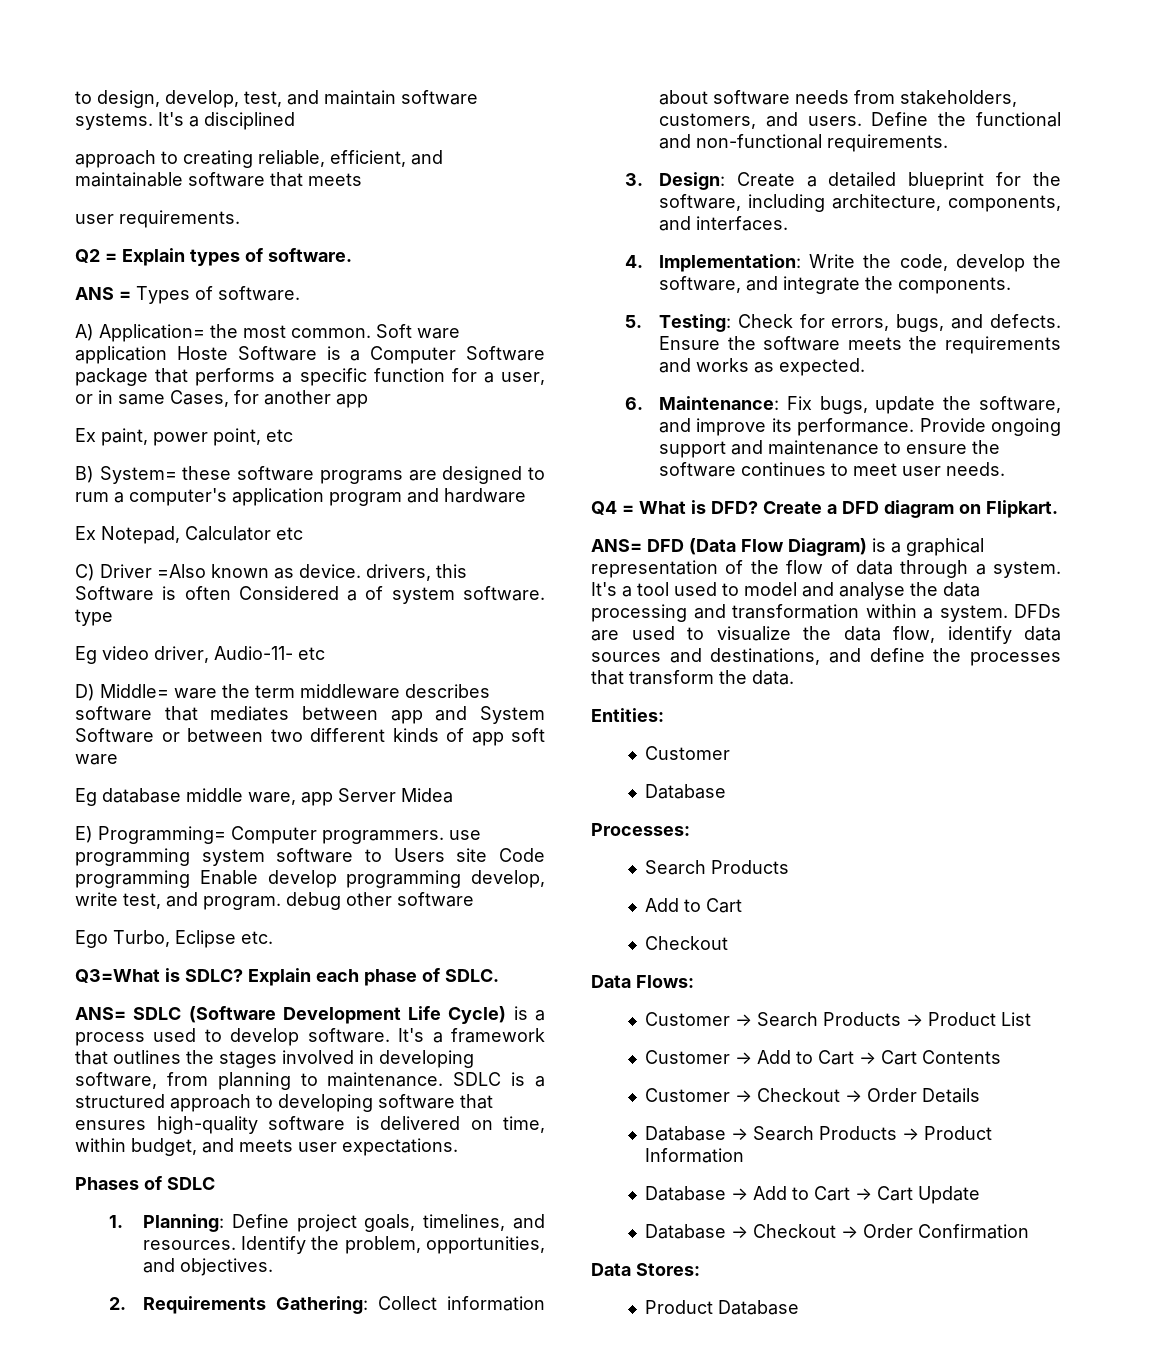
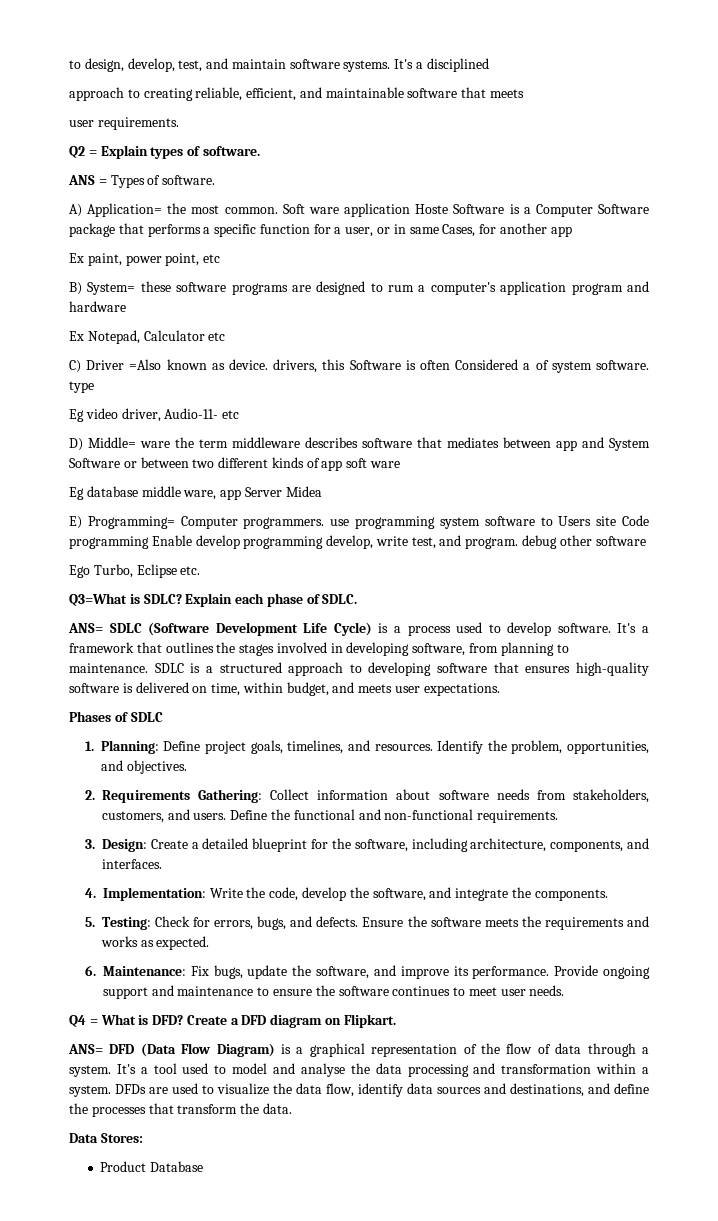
[591,708,664,722] [644,746,730,760] [644,784,726,799] [591,823,690,836] [644,860,789,875] [644,898,742,913] [644,936,728,950] [591,975,694,988] [644,1012,1031,1027] [644,1050,1001,1065] [644,1088,980,1103] [644,1126,992,1141] [644,1148,744,1163] [644,1186,980,1204] [644,1224,1029,1239] // Entities: // Customer // Database // Processes: // Search Products // Add to Cart // Checkout // Data Flows: // Customer → Search Products → Product List // Customer → Add to Cart → Cart Contents // Customer → Checkout → Order Details // Database → Search Products → Product Information // Database → Add to Cart → Cart Update // Database → Checkout → Order Confirmation -> (292, 1108) none

